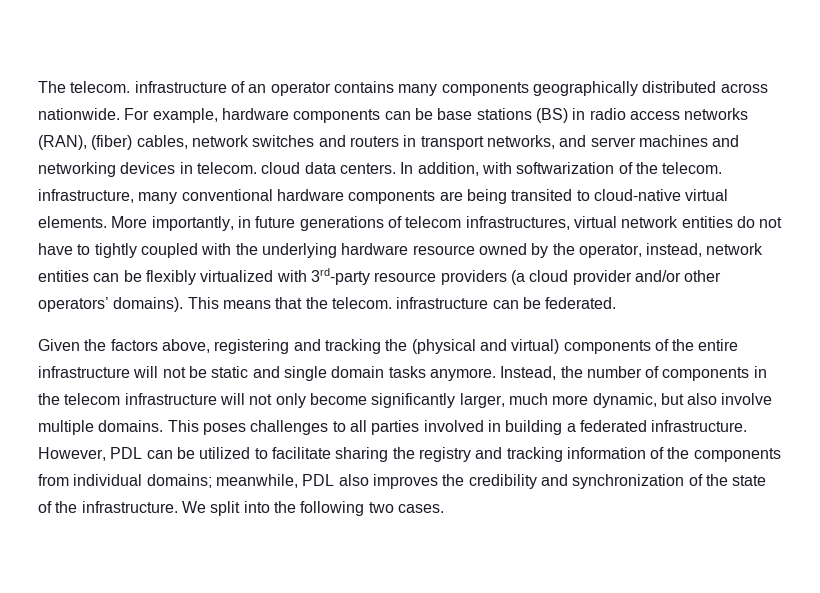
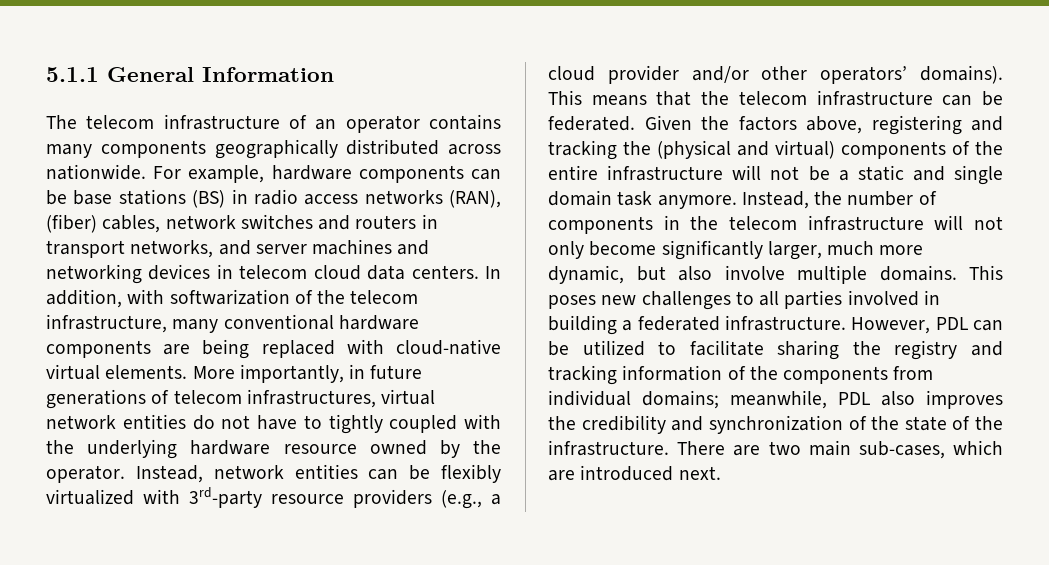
[38,81,131,93] The telecom. -> [46,67,334,82] [46,115,155,129] 5.1.1 General Information // The telecom
[196,162,257,174] telecom. -> [239,265,308,279] telecom
[662,162,723,174] telecom. -> [350,290,419,304] telecom
[511,189,590,201] transited to -> [261,339,384,358] replaced with
[578,243,703,258] operator, instead, -> [46,465,203,483] operator. Instead,
[510,270,525,285] (a -> [441,490,501,509] (e.g., a
[331,297,392,309] telecom. -> [738,91,807,105] telecom
(617, 303) // -> (635, 123) none
(207, 372) none -> [838,170,849,181] a
[388,366,426,378] tasks -> [617,191,653,206] task
(246, 429) none -> [601,295,637,305] new
[181,501,444,516] We split into the following two cases. -> [677,440,1003,459] [548,465,721,481] There are two main sub-cases, which are introduced next.

